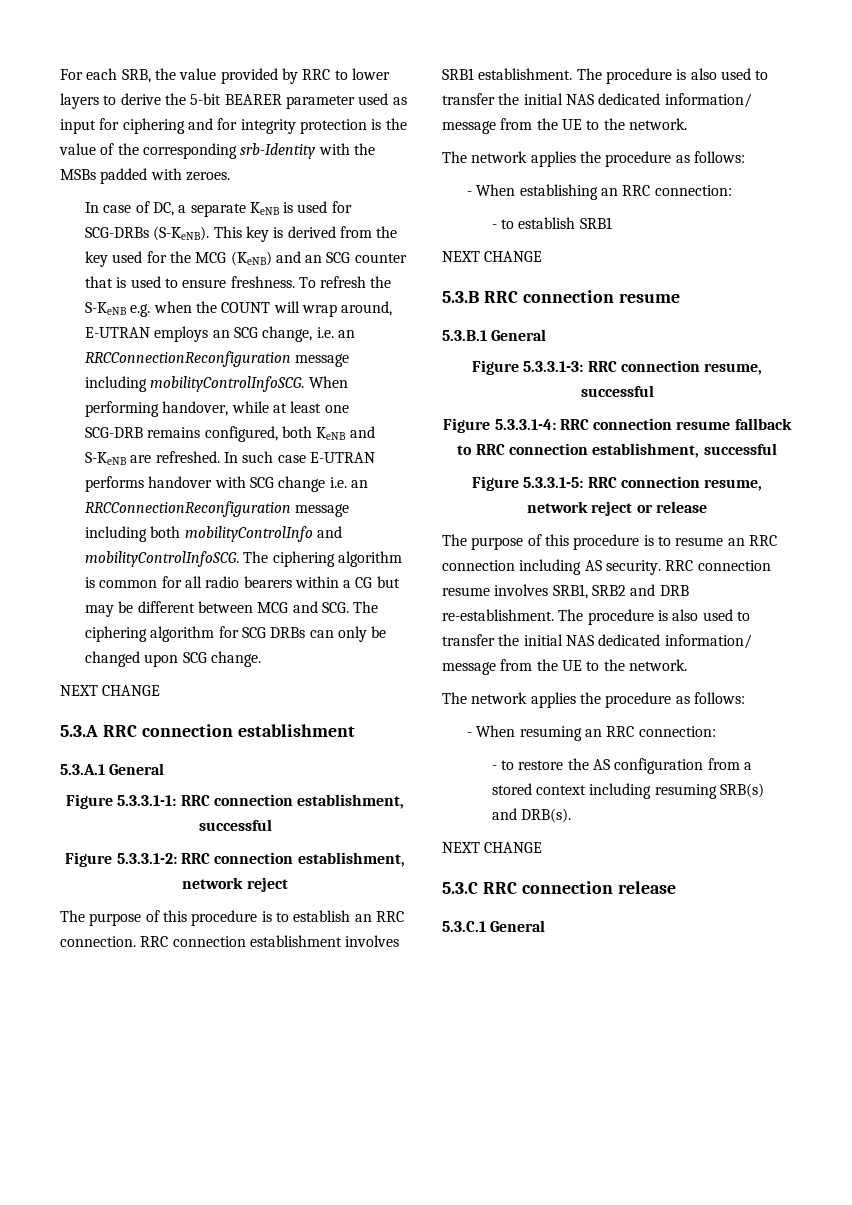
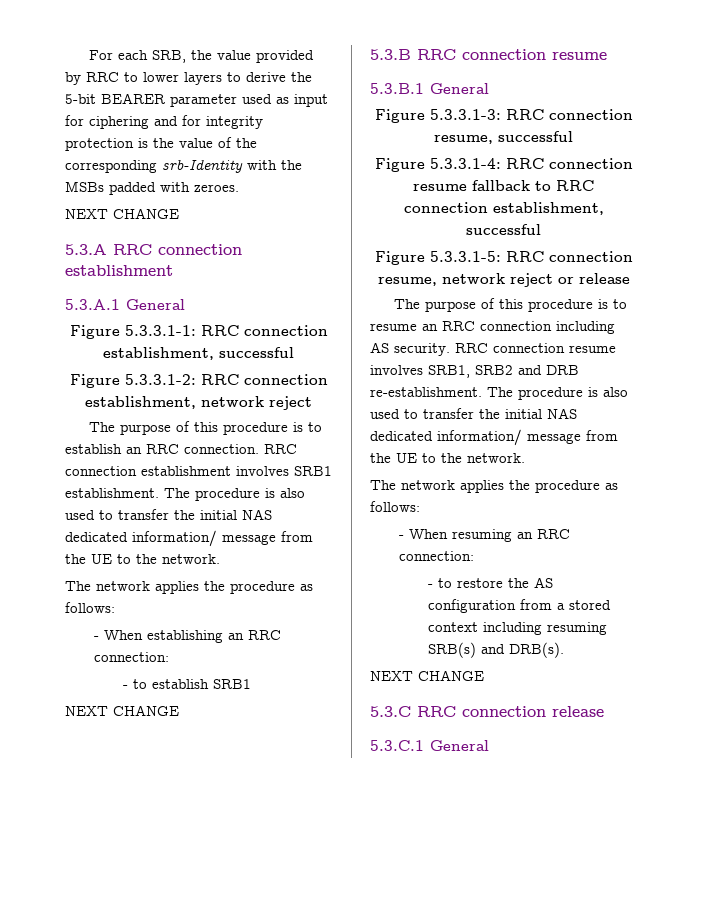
[84,201,352,217] [84,226,398,242] [84,251,407,267] [84,276,392,288] [84,301,393,317] [84,326,355,342] [84,351,350,367] [84,376,348,392] [84,401,349,417] [84,426,375,442] [84,451,375,465] [84,476,368,492] [84,501,350,517] [84,526,342,542] [84,551,402,567] [84,576,400,588] [84,601,379,617] [84,626,387,642] [84,651,261,667] // In case of DC, a separate KeNB is used for SCG-DRBs (S-KeNB). This key is derived from the key used for the MCG (KeNB) and an SCG counter that is used to ensure freshness. To refresh the S-KeNB e.g. when the COUNT will wrap around, E-UTRAN employs an SCG change, i.e. an RRCConnectionReconfiguration message including mobilityControlInfoSCG. When performing handover, while at least one SCG-DRB remains configured, both KeNB and S-KeNB are refreshed. In such case E-UTRAN performs handover with SCG change i.e. an RRCConnectionReconfiguration message including both mobilityControlInfo and mobilityControlInfoSCG. The ciphering algorithm is common for all radio bearers within a CG but may be different between MCG and SCG. The ciphering algorithm for SCG DRBs can only be changed upon SCG change. -> (239, 188) none

